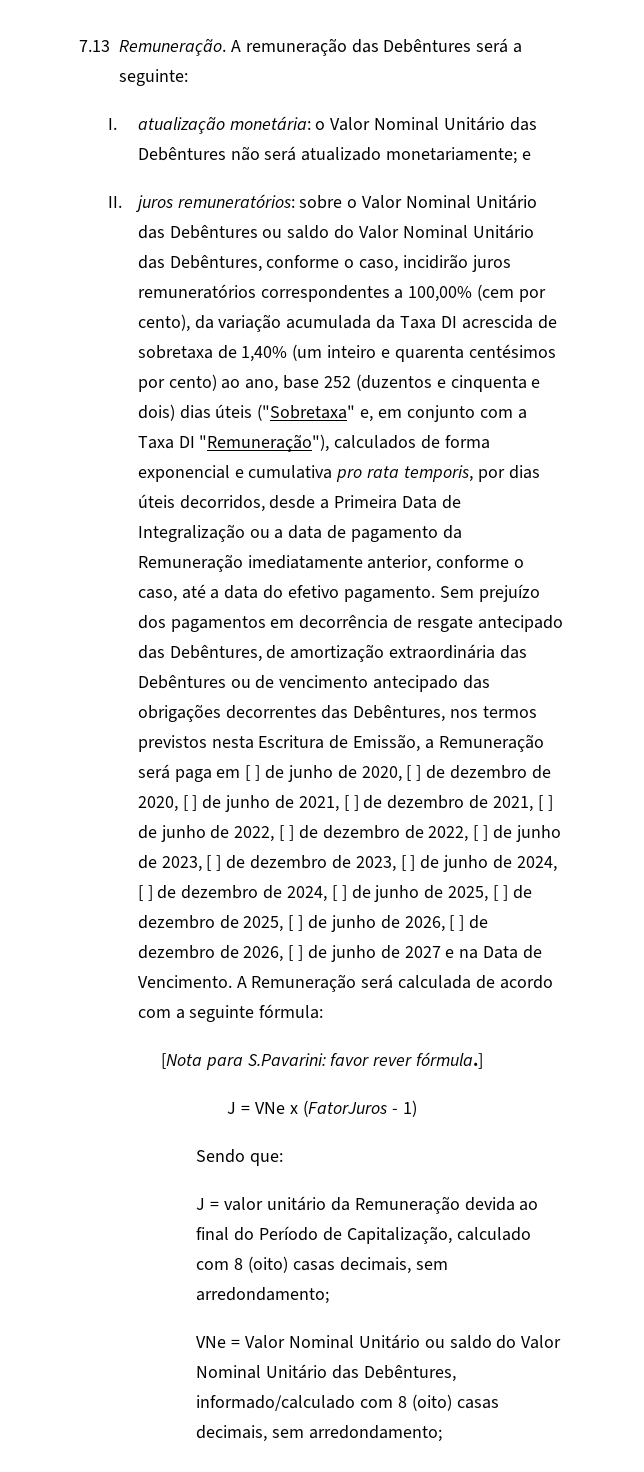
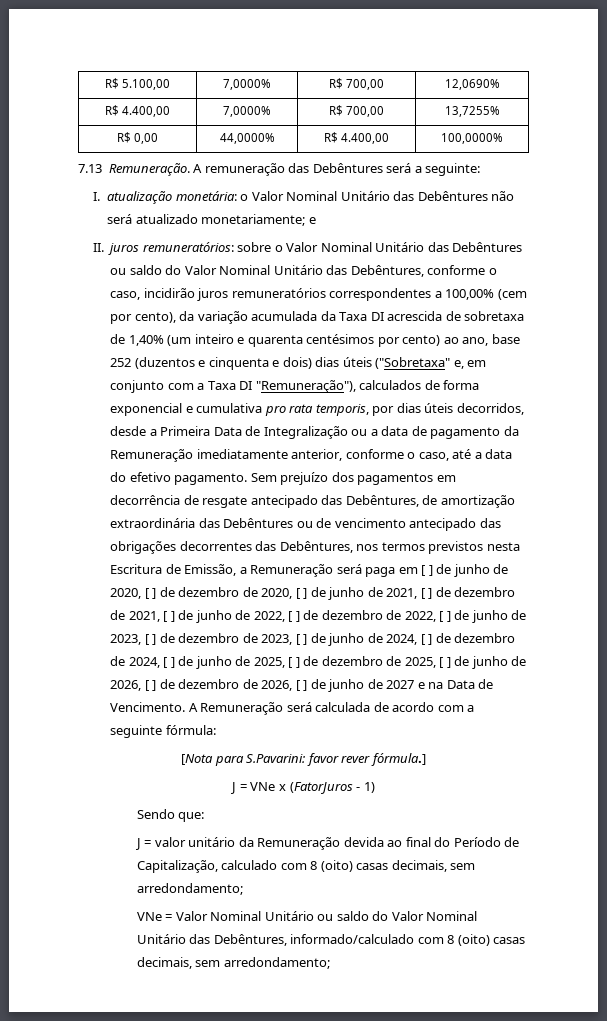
(79, 46) none -> [104,78,171,90] [223,79,271,90] [328,78,385,90] [444,79,500,90] [104,105,171,117] [223,106,271,117] [328,105,385,117] [444,106,500,117] [116,132,159,144] [219,133,275,144] [323,132,390,144] [441,133,503,144] R$ 5.100,00 | 7,0000% | R$ 700,00 | 12,0690% // R$ 4.400,00 | 7,0000% | R$ 700,00 | 13,7255% // R$ 0,00 | 44,0000% | R$ 4.400,00 | 100,0000% //

